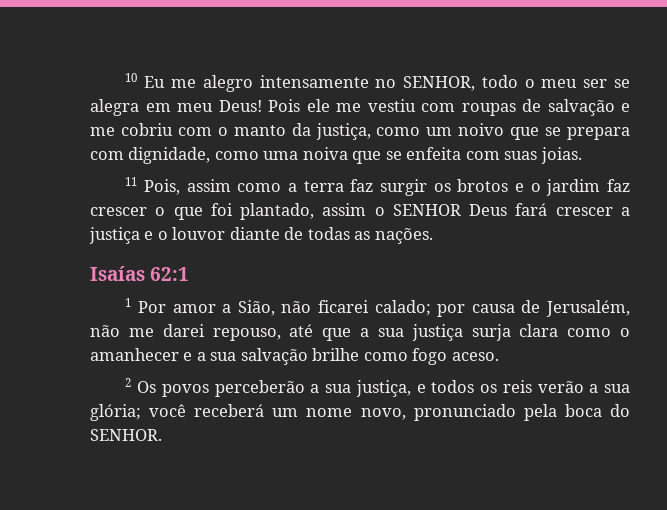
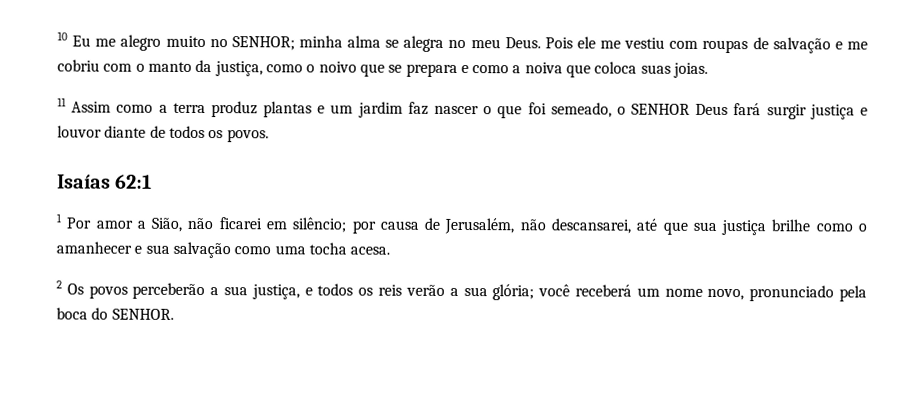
[259,75,631,91] [90,99,262,116] intensamente no SENHOR, todo o meu ser se alegra em meu Deus! -> [165,35,541,52] muito no SENHOR; minha alma se alegra no meu Deus.
[426,127,453,136] um -> [306,64,316,73] o
[90,147,500,164] com dignidade, como uma noiva que se enfeita com -> [460,61,638,78] e como a noiva que coloca
[144,179,231,195] Pois, assim -> [71,101,112,113] Assim
[350,179,541,196] faz surgir os brotos e o -> [210,101,354,118] produz plantas e um
[90,207,147,216] crescer -> [434,105,480,115] nascer
[240,203,367,220] plantado, assim -> [550,102,612,118] semeado,
[555,207,630,216] crescer a -> [766,104,807,120] surgir
[157,231,168,240] o -> (868, 111) none
[307,227,433,244] todas as nações. -> [168,125,269,143] todos os povos.
[374,300,431,316] calado; -> [266,217,347,233] em silêncio;
[128,324,281,341] me darei repouso, -> [550,218,631,234] descansarei,
[360,328,369,337] a -> (688, 228) none
[471,324,559,341] surja clara -> [771,219,811,232] brilhe
[196,352,206,361] a -> (143, 249) none
[312,348,499,365] brilhe como fogo aceso. -> [234,242,391,255] como uma tocha acesa.

